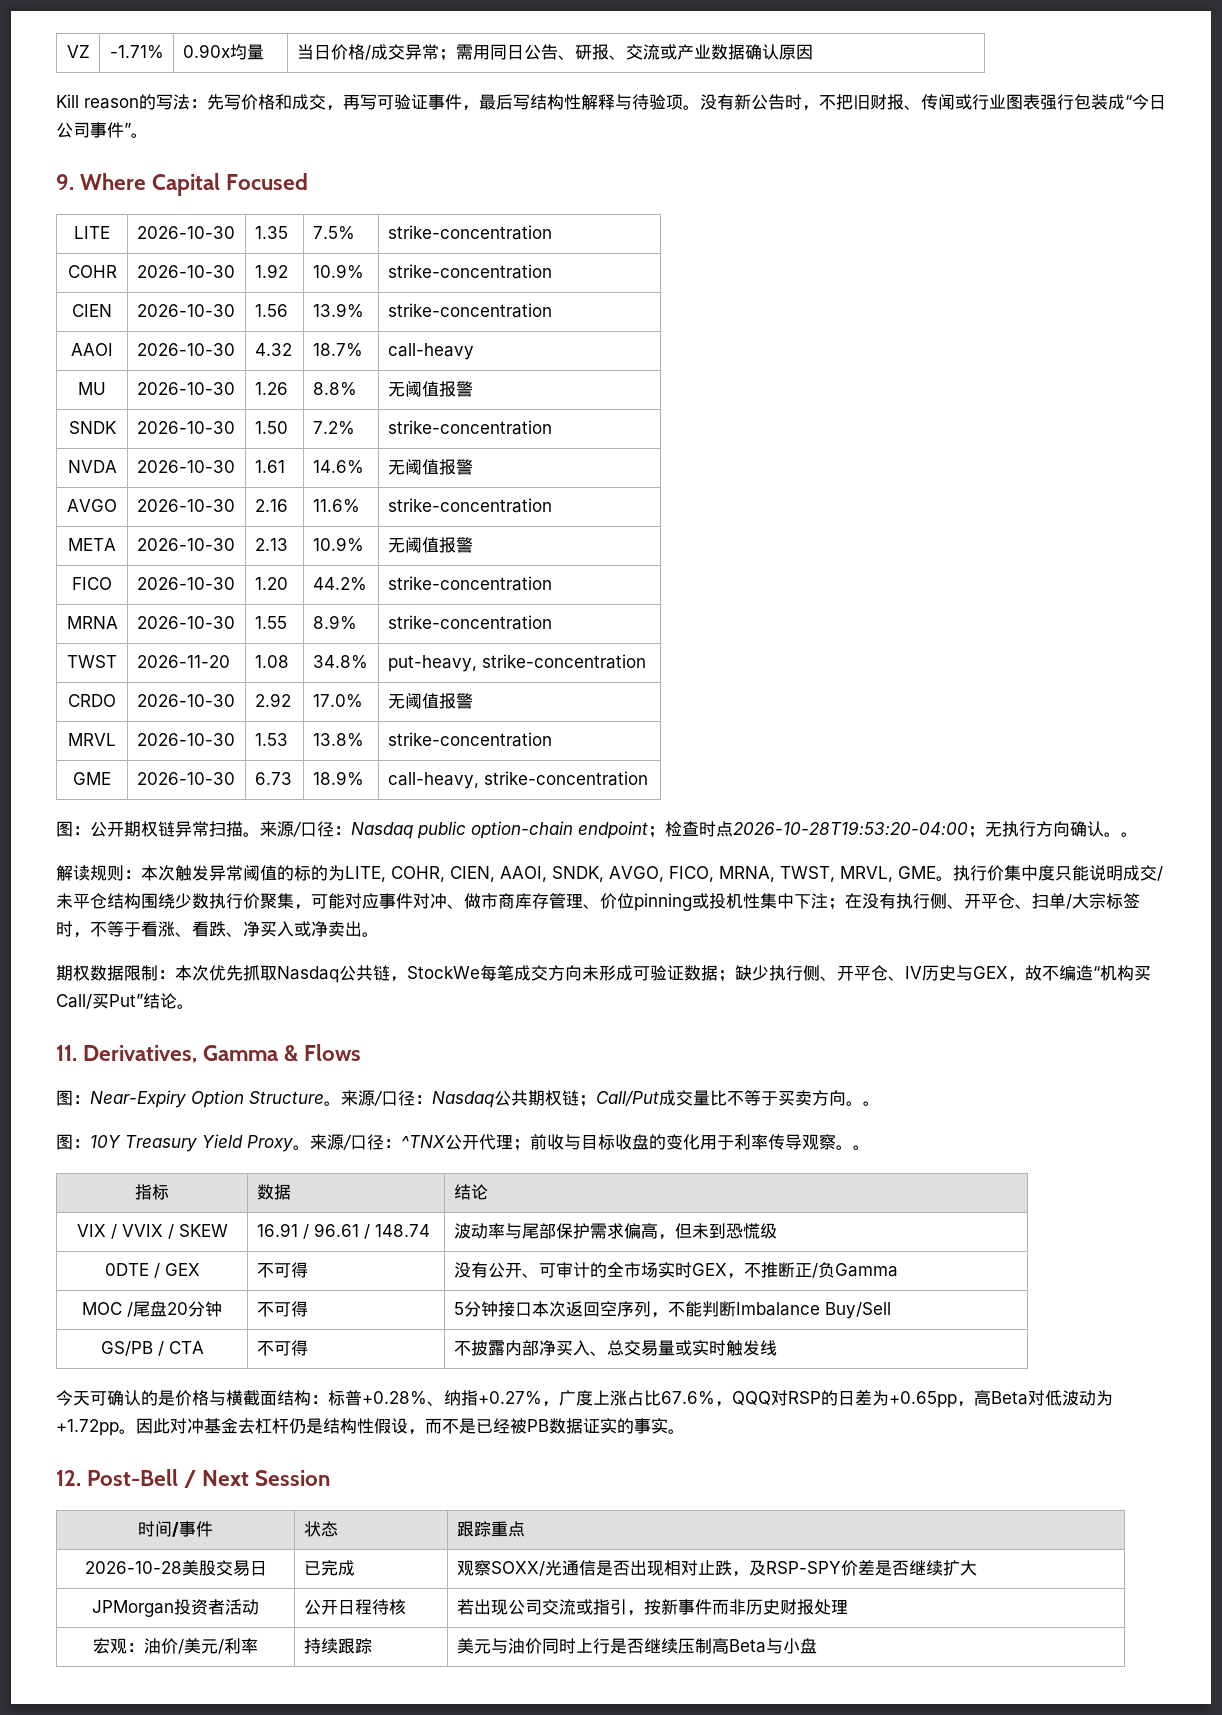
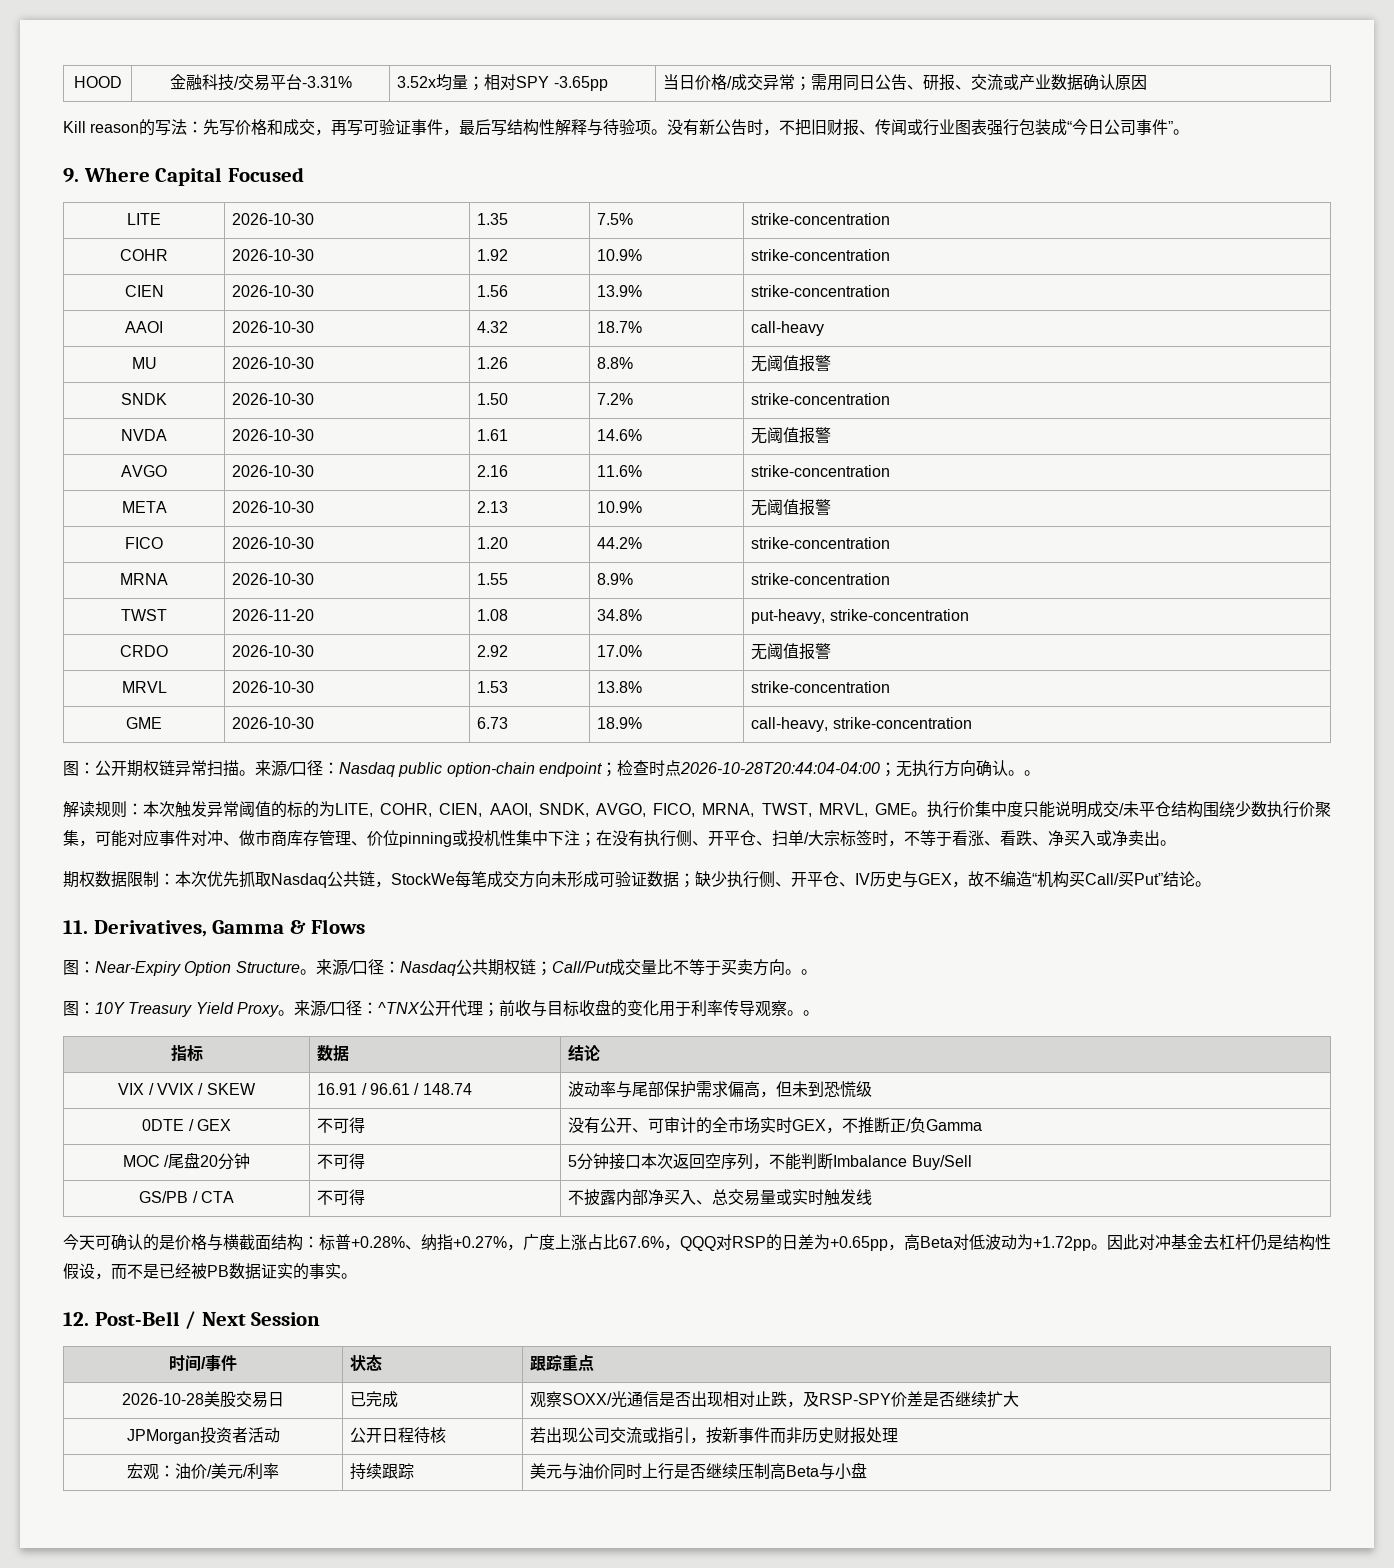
[66,45,90,58] [109,45,164,59] [182,44,264,60] VZ | -1.71% | 0.90x均量 -> [73,76,122,88] [169,74,352,91] [397,74,608,91] HOOD | 金融科技/交易平台-3.31% | 3.52x均量；相对SPY -3.65pp
[733,821,968,835] 2026-10-28T19:53:20-04:00 -> [679,762,880,774] 2026-10-28T20:44:04-04:00

